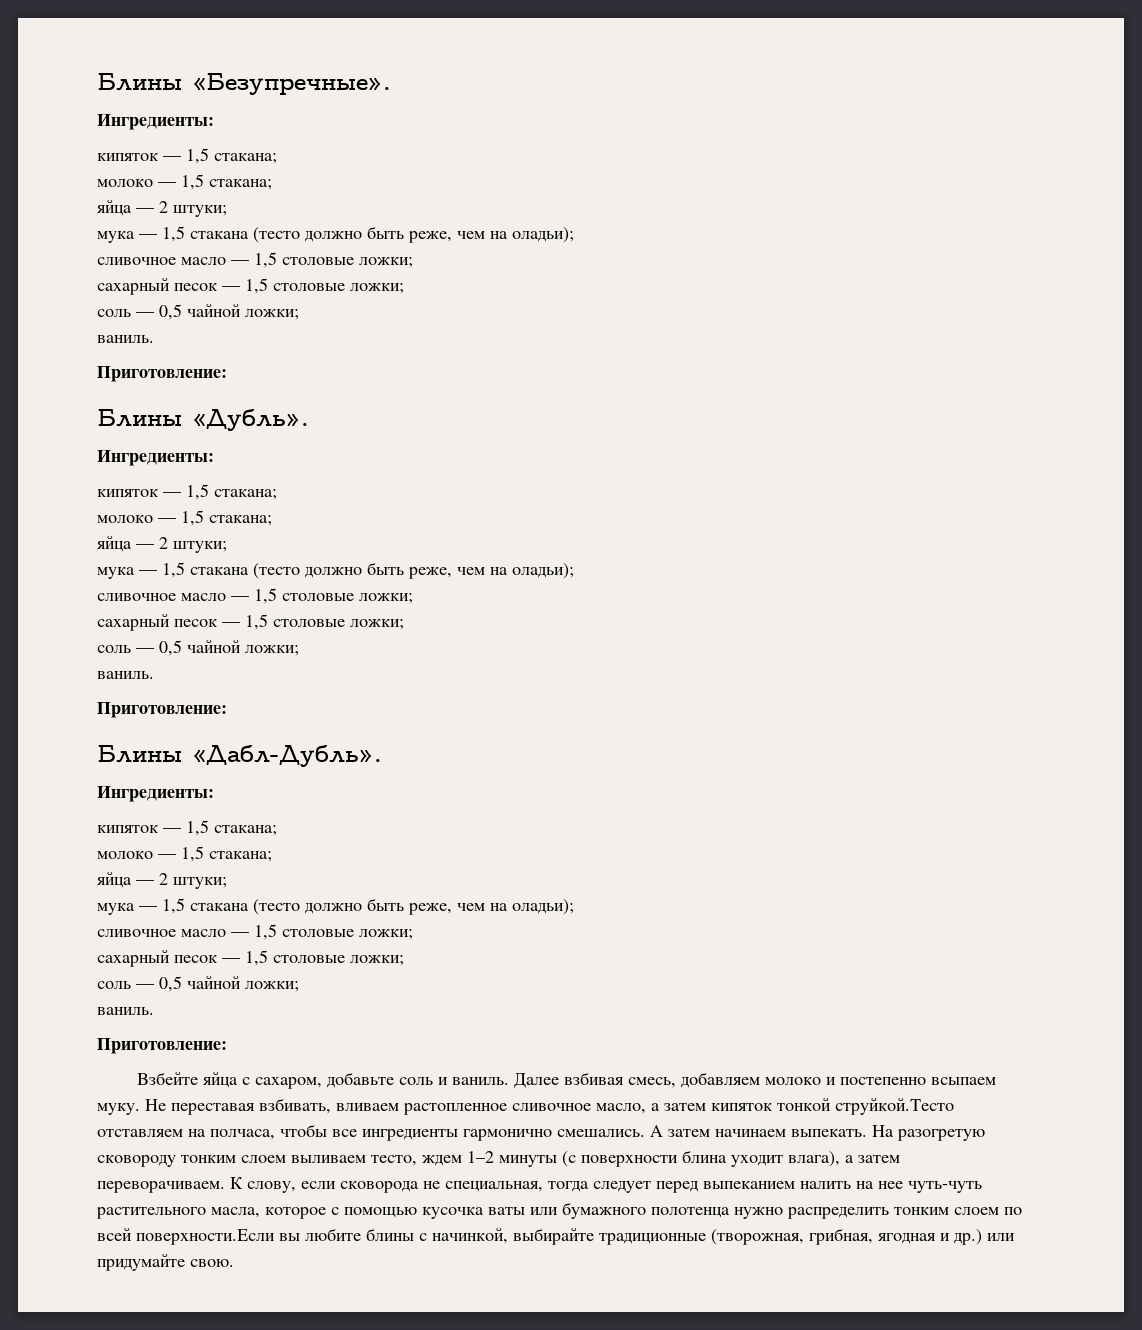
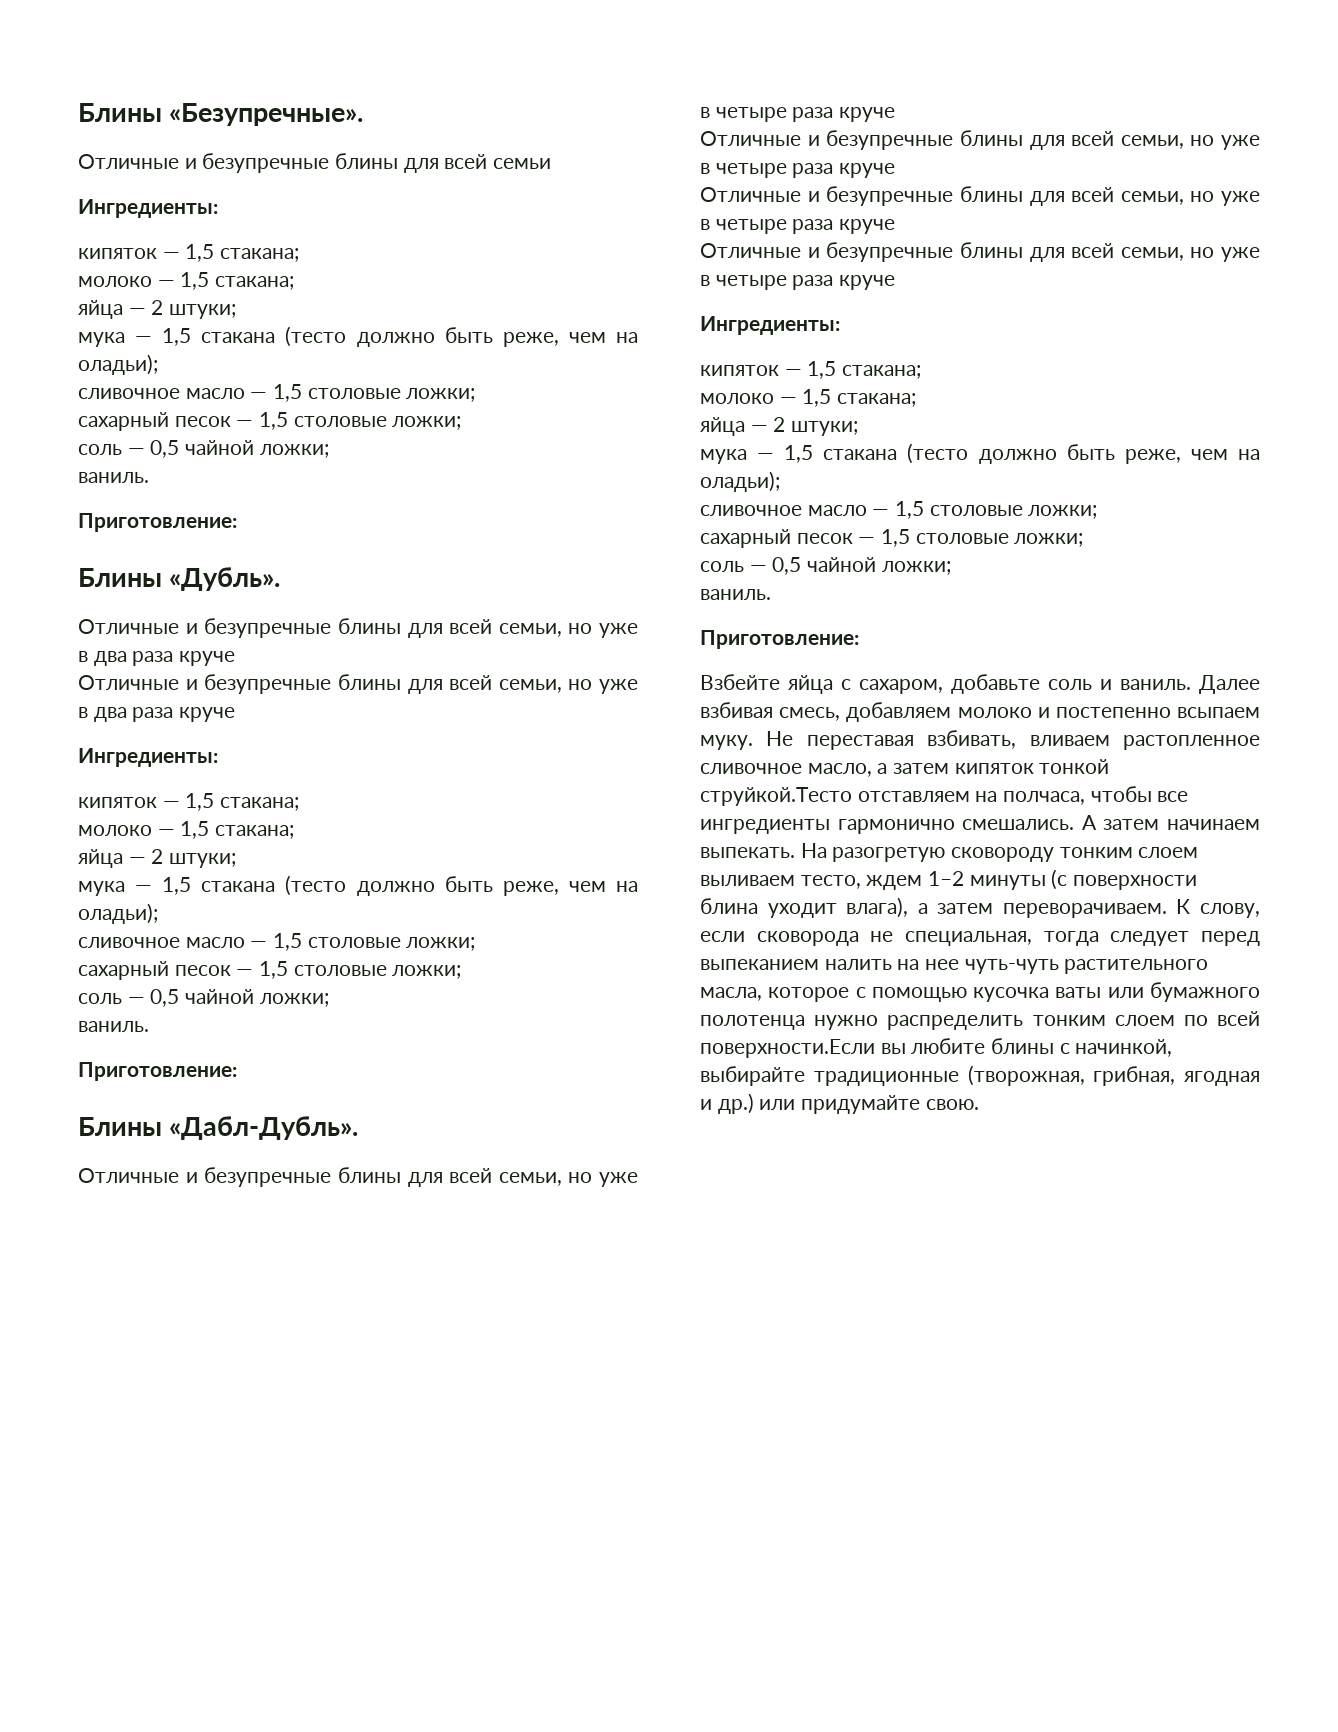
(391, 84) none -> [78,153,552,173] // Отличные и безупречные блины для всей семьи
(309, 420) none -> [78,618,638,638] [78,651,236,666] [78,674,638,694] [78,707,236,722] // Отличные и безупречные блины для всей семьи, но уже в два раза круче // Отличные и безупречные блины для всей семьи, но уже в два раза круче
(382, 756) none -> [78,1167,638,1187] [700,107,896,122] [700,130,1260,150] [700,163,896,178] [700,186,1260,206] [700,219,896,234] [700,242,1260,262] [700,275,896,290] // Отличные и безупречные блины для всей семьи, но уже в четыре раза круче // Отличные и безупречные блины для всей семьи, но уже в четыре раза круче // Отличные и безупречные блины для всей семьи, но уже в четыре раза круче // Отличные и безупречные блины для всей семьи, но уже в четыре раза круче

